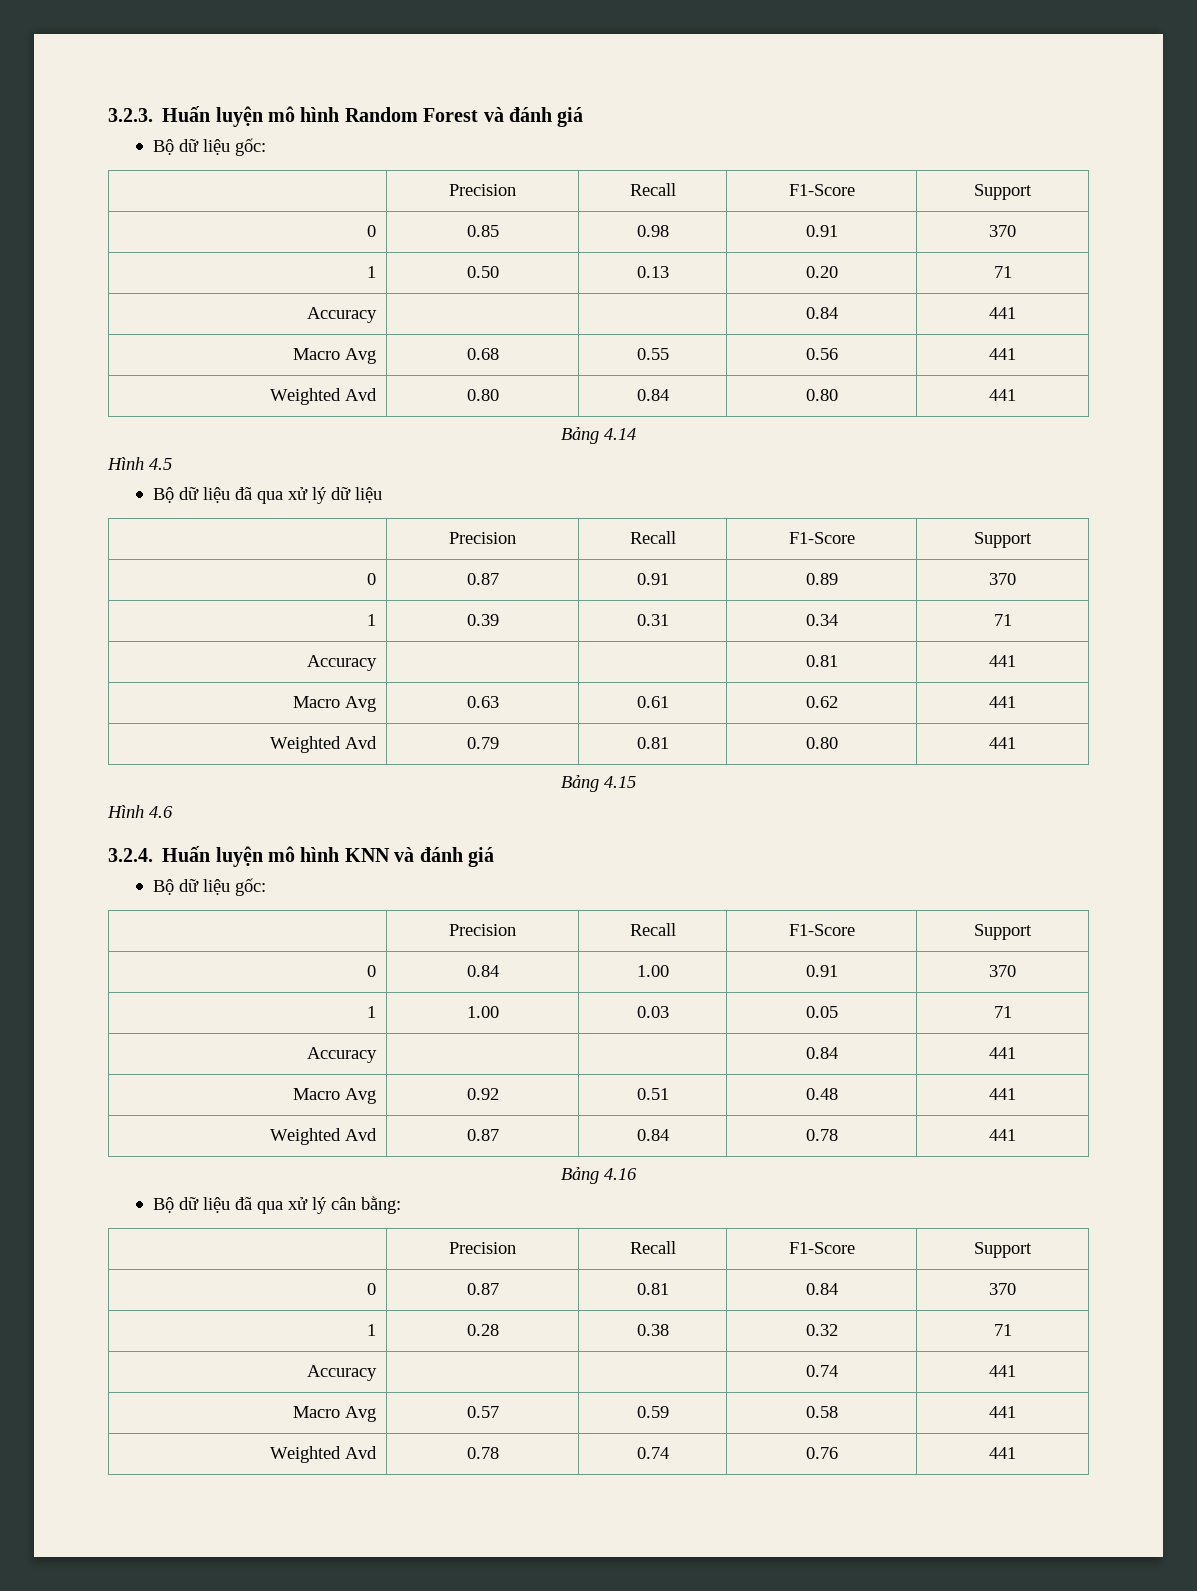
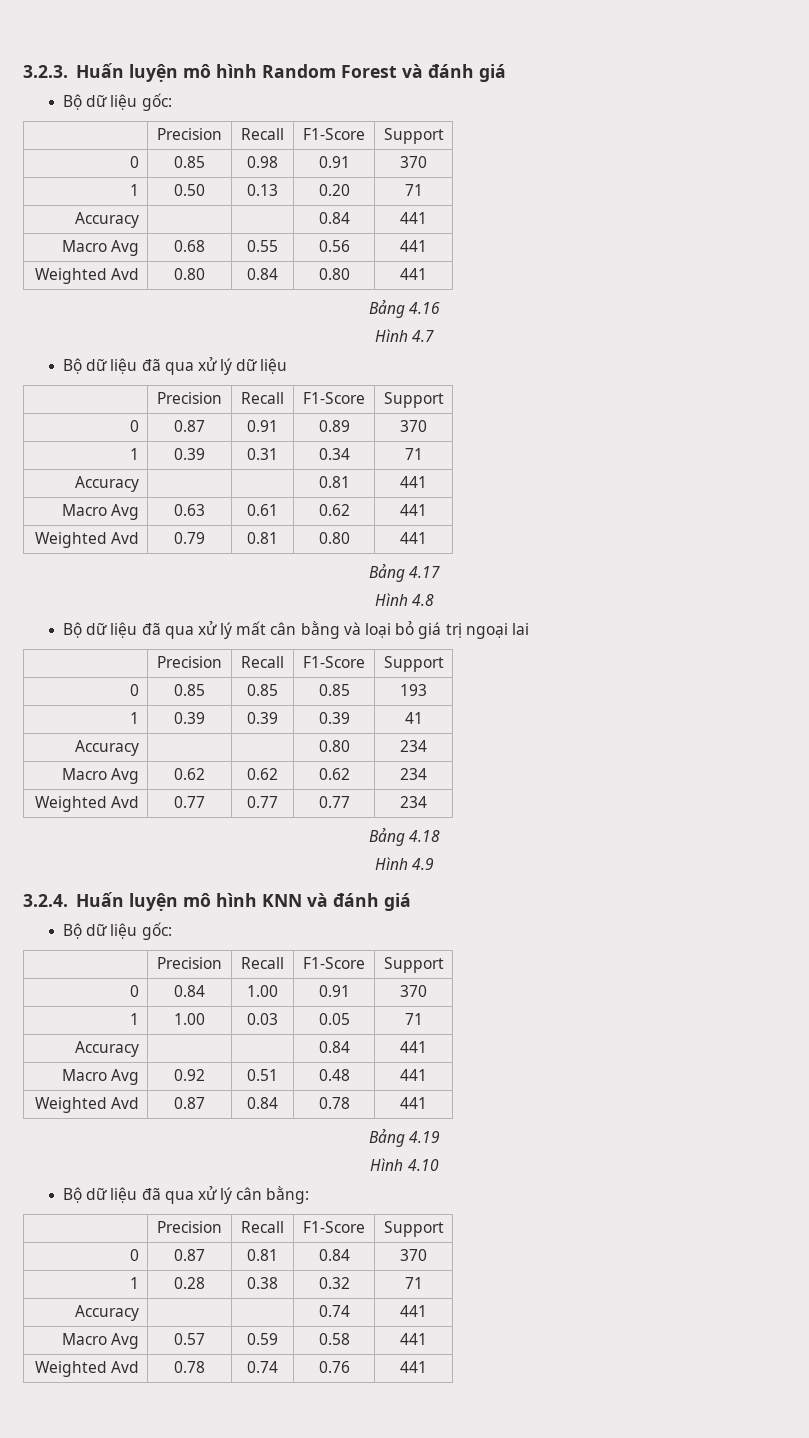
[604,428,636,440] [107,457,172,470] 4.14 // Hình 4.5 -> [409,302,441,314] [374,329,435,342] 4.16 // Hình 4.7
[604,776,636,788] [107,805,173,818] 4.15 // Hình 4.6 -> [409,566,441,578] [374,593,435,606] [63,621,529,639] [157,656,222,668] [241,656,284,668] [303,656,365,668] [383,656,444,672] [130,684,140,696] [174,684,205,696] [247,684,278,696] [318,684,350,696] [400,684,427,696] [130,712,140,724] [174,712,205,724] [247,712,278,724] [318,712,350,724] [404,712,423,724] [75,740,140,756] [318,740,350,752] [400,740,427,752] [61,768,140,784] [174,768,205,780] [247,768,278,780] [318,768,350,780] [400,768,427,780] [34,796,140,812] [174,796,205,808] [247,796,278,808] [318,796,350,808] [400,796,427,808] [368,828,441,846] [374,857,435,870] 4.17 // Hình 4.8 // Bộ dữ liệu đã qua xử lý mất cân bằng và loại bỏ giá trị ngoại lai // | Precision | Recall | F1-Score | Support // 0 | 0.85 | 0.85 | 0.85 | 193 // 1 | 0.39 | 0.39 | 0.39 | 41 // Accuracy | | | 0.80 | 234 // Macro Avg | 0.62 | 0.62 | 0.62 | 234 // Weighted Avd | 0.77 | 0.77 | 0.77 | 234 // Bảng 4.18 // Hình 4.9
[604,1168,637,1180] 4.16 -> [409,1131,441,1143] [370,1158,439,1171] 4.19 // Hình 4.10

